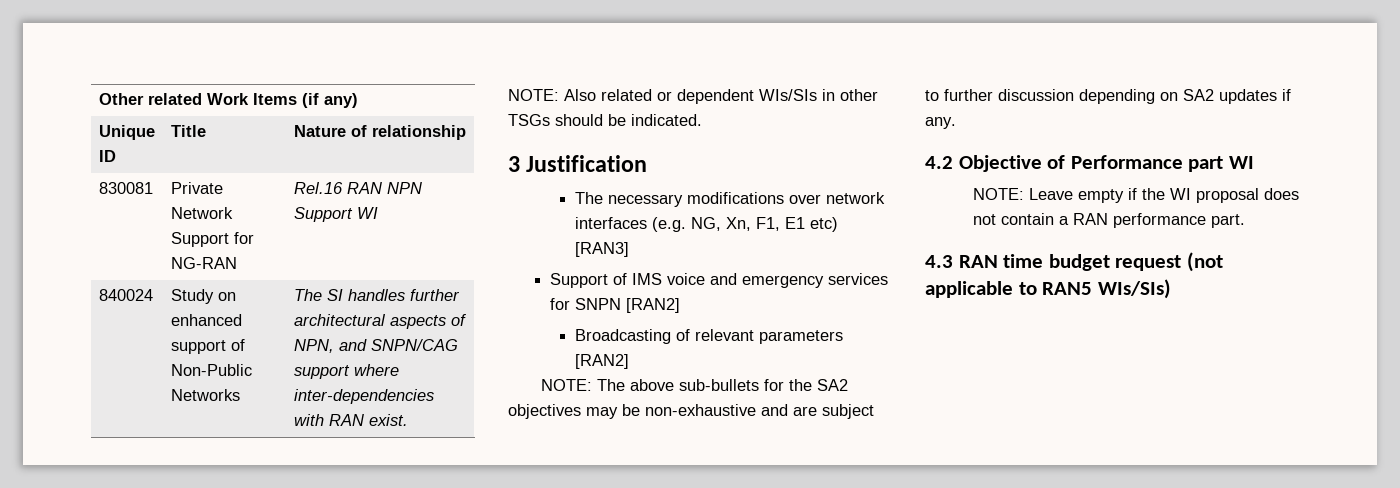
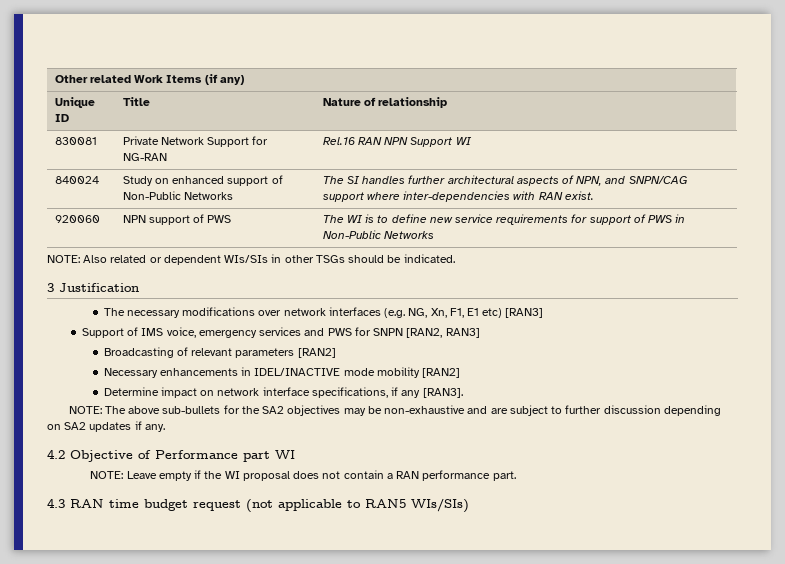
(408, 420) none -> [54,215,100,223] [122,214,232,225] [322,214,686,225] [322,230,434,239] // 920060 | NPN support of PWS | The WI is to define new service requirements for support of PWS in Non-Public Networks
[667,273,889,288] [550,298,681,313] voice and emergency services for SNPN [RAN2] -> [166,327,480,338] voice, emergency services and PWS for SNPN [RAN2, RAN3]
(629, 361) none -> [103,367,461,378] [103,387,463,398] // Necessary enhancements in IDEL/INACTIVE mode mobility [RAN2] // Determine impact on network interface specifications, if any [RAN3].

